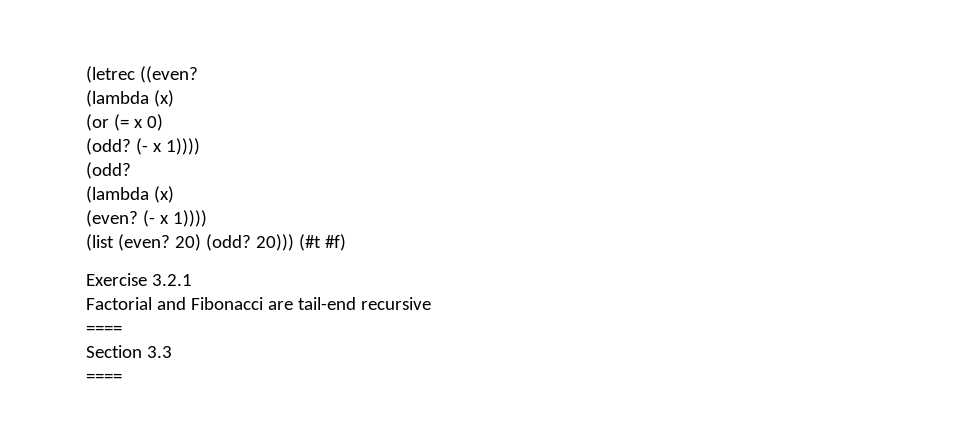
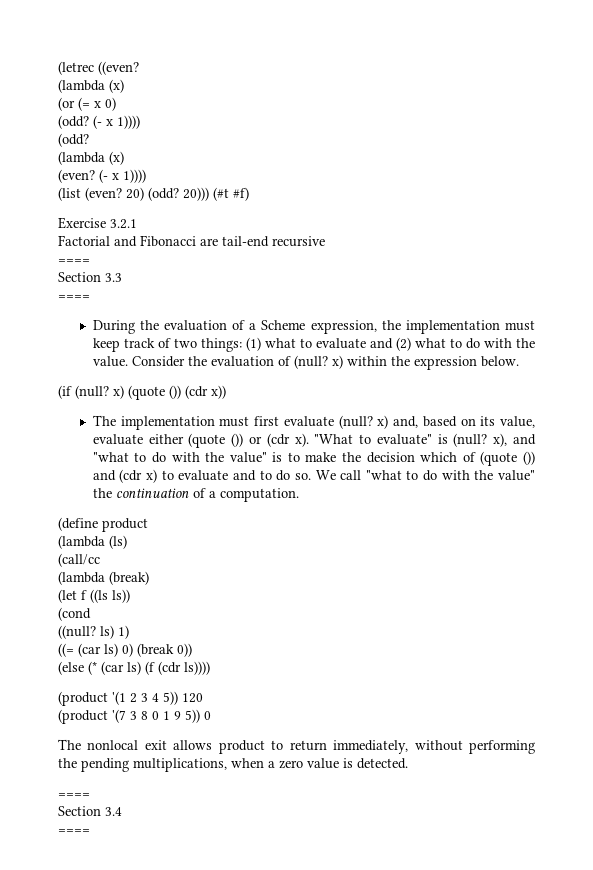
(122, 377) none -> [92,320,535,334] [92,337,535,352] [92,355,519,370] [58,385,226,400] [92,415,535,430] [92,433,537,448] [92,451,535,466] [92,469,535,483] [92,488,299,502] [58,517,148,532] [58,535,127,549] [58,553,100,567] [58,571,149,585] [58,589,130,603] [58,607,91,621] [58,625,129,639] [58,643,192,657] [58,661,210,675] [58,691,203,706] [58,709,211,724] [58,739,535,754] [58,758,408,772] [58,793,90,798] [58,806,122,816] [58,829,90,834] // During the evaluation of a Scheme expression, the implementation must keep track of two things: (1) what to evaluate and (2) what to do with the value. Consider the evaluation of (null? x) within the expression below. // (if (null? x) (quote ()) (cdr x)) // The implementation must first evaluate (null? x) and, based on its value, evaluate either (quote ()) or (cdr x). "What to evaluate" is (null? x), and "what to do with the value" is to make the decision which of (quote ()) and (cdr x) to evaluate and to do so. We call "what to do with the value" the continuation of a computation. // (define product // (lambda (ls) // (call/cc // (lambda (break) // (let f ((ls ls)) // (cond // ((null? ls) 1) // ((= (car ls) 0) (break 0)) // (else (* (car ls) (f (cdr ls)))) // (product '(1 2 3 4 5)) 120 // (product '(7 3 8 0 1 9 5)) 0 // The nonlocal exit allows product to return immediately, without performing the pending multiplications, when a zero value is detected. // ==== // Section 3.4 // ====

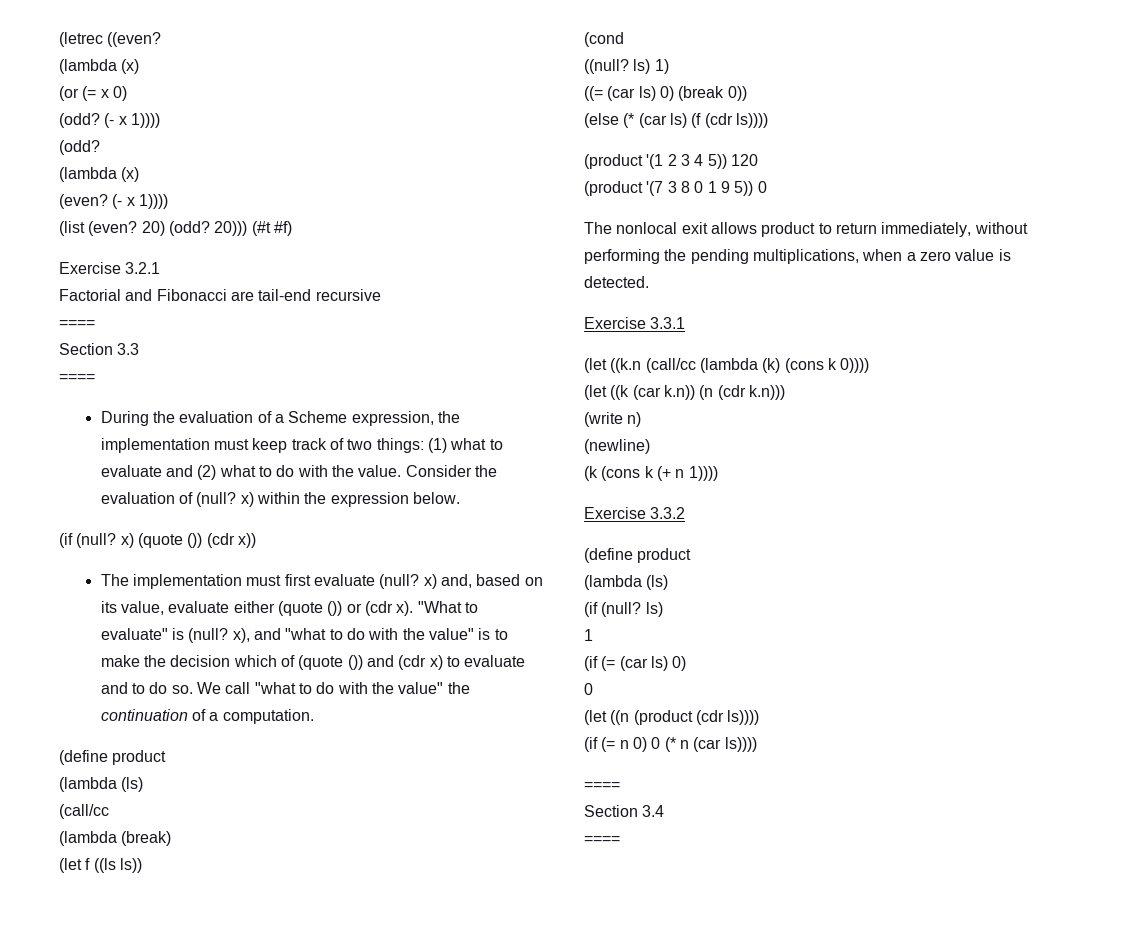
(408, 763) none -> [584,317,686,329] [584,358,870,373] [584,385,785,400] [584,412,642,427] [584,439,650,454] [584,466,718,481] [584,507,686,519] [584,548,692,563] [584,575,669,590] [584,602,663,617] [584,629,593,641] [584,656,687,671] [584,683,593,695] [584,710,760,725] [584,737,757,752] // Exercise 3.3.1 // (let ((k.n (call/cc (lambda (k) (cons k 0)))) // (let ((k (car k.n)) (n (cdr k.n))) // (write n) // (newline) // (k (cons k (+ n 1)))) // Exercise 3.3.2 // (define product // (lambda (ls) // (if (null? ls) // 1 // (if (= (car ls) 0) // 0 // (let ((n (product (cdr ls)))) // (if (= n 0) 0 (* n (car ls))))

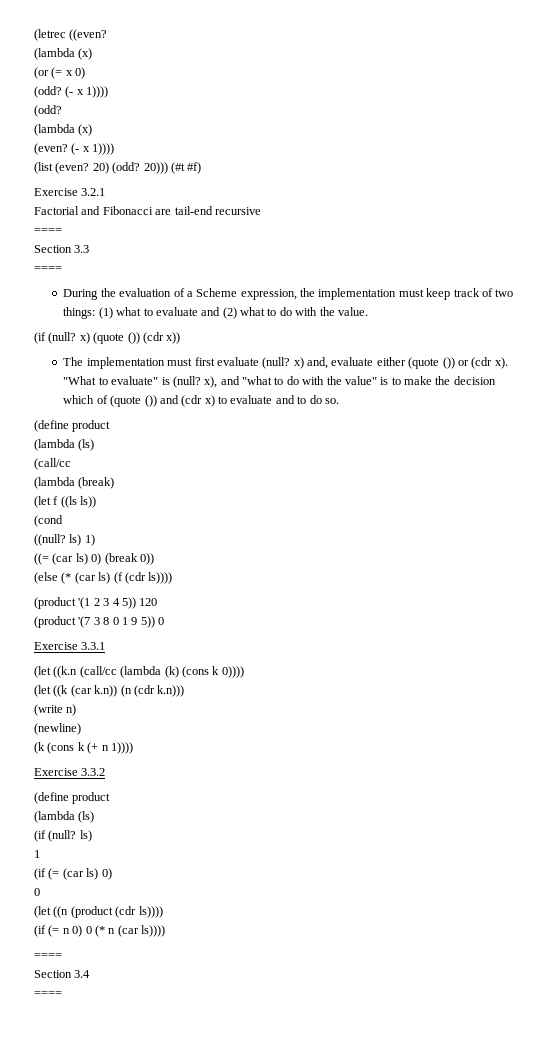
[405,465,498,477] [100,492,461,507] Consider the evaluation of (null? x) within the expression below. -> (368, 311) none
[476,574,543,586] [100,601,165,615] based on its value, -> (329, 363) none
[197,682,470,694] [100,709,314,724] We call "what to do with the value" the continuation of a computation. -> (339, 401) none
[584,222,1028,237] [584,249,1011,264] [584,276,649,288] // The nonlocal exit allows product to return immediately, without performing the pending multiplications, when a zero value is detected. -> (164, 621) none

